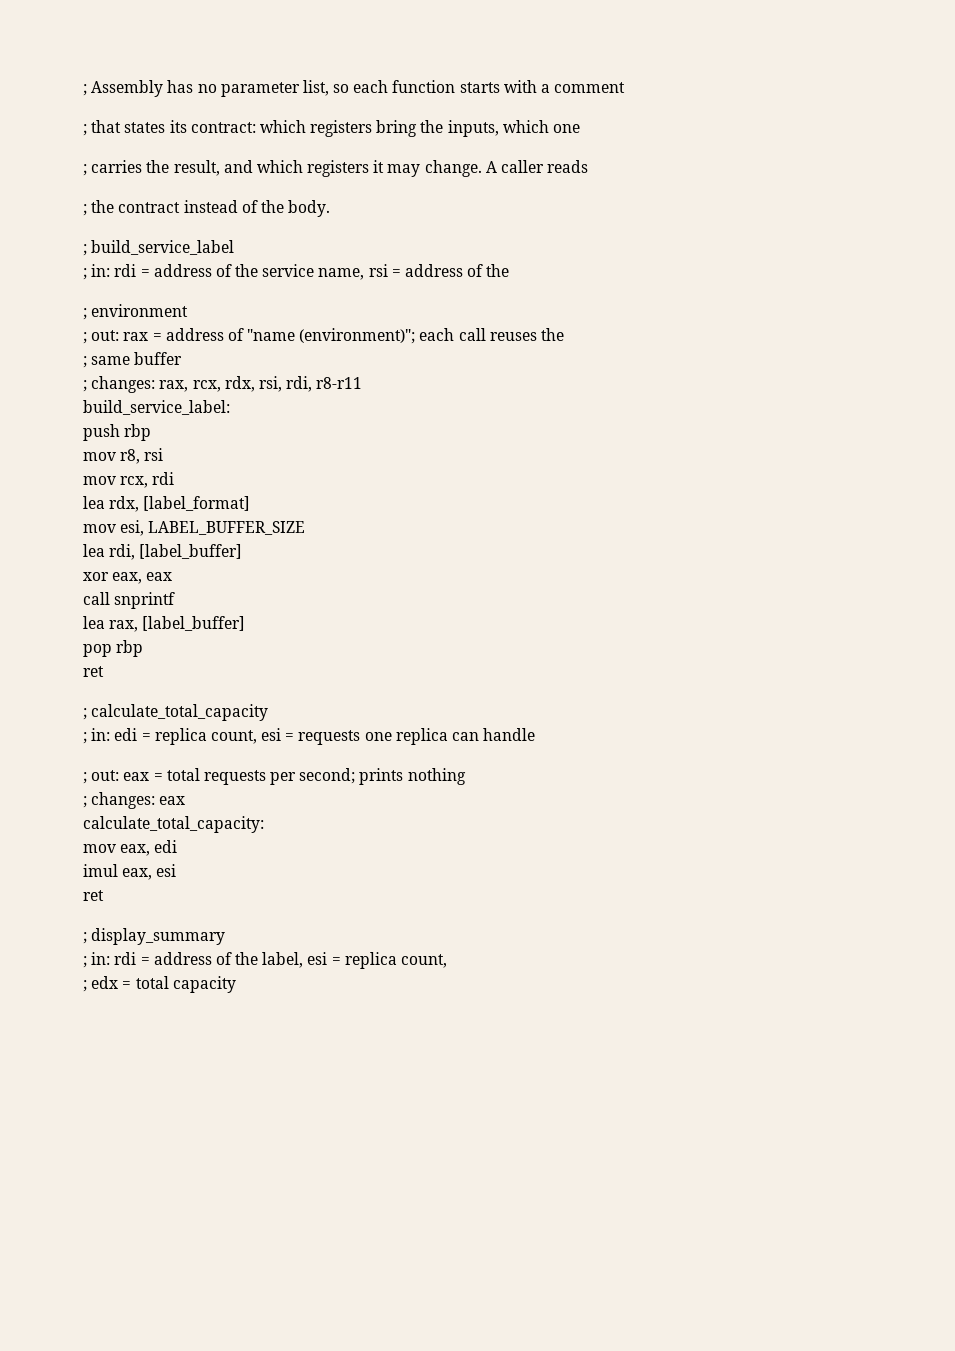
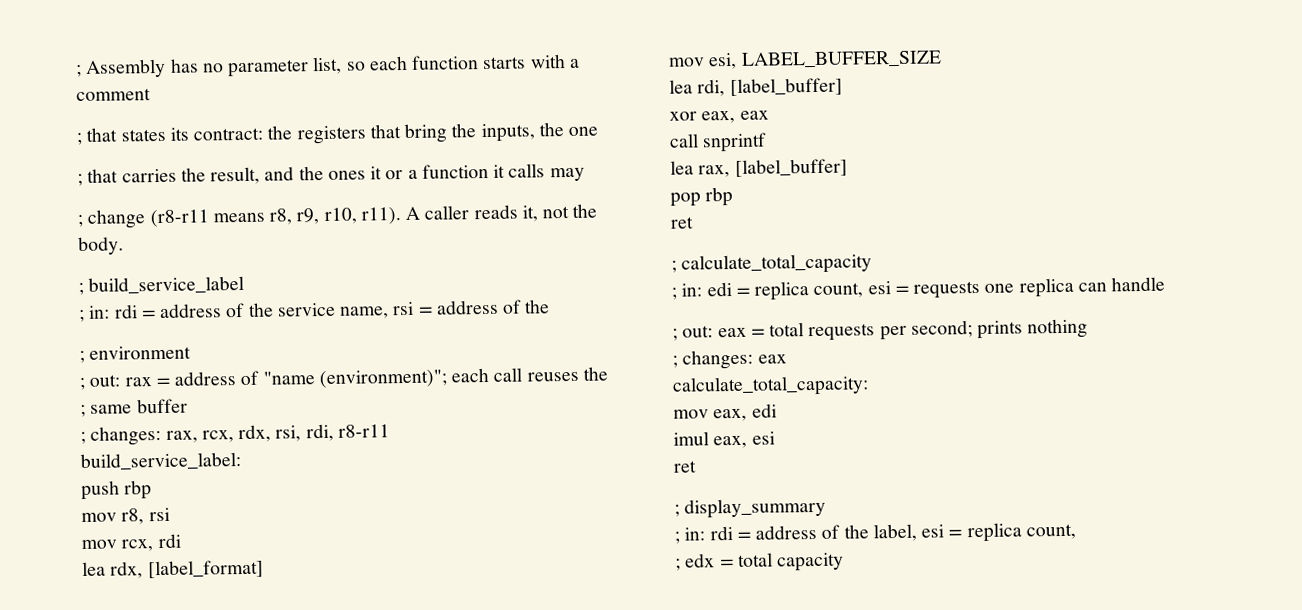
[259,120,373,137] which registers -> [267,124,401,145] the registers that
[502,120,549,133] which -> [538,122,564,137] the
(87, 170) none -> [87,168,119,183] that
[256,160,589,177] [83,200,258,216] which registers it may change. A caller reads // ; the contract instead of -> [298,163,585,182] [77,204,570,229] the ones it or a function it calls may // ; change (r8-r11 means r8, r9, r10, r11). A caller reads it, not

